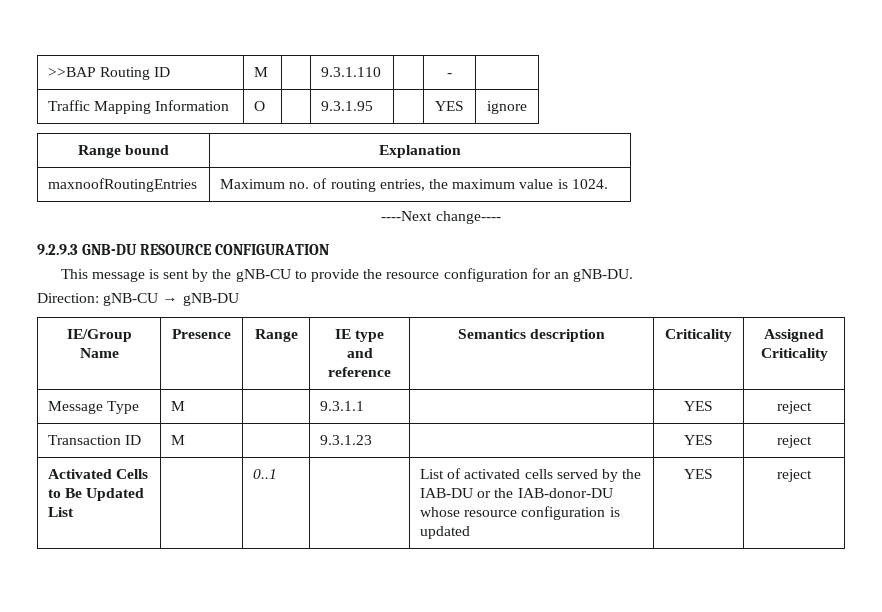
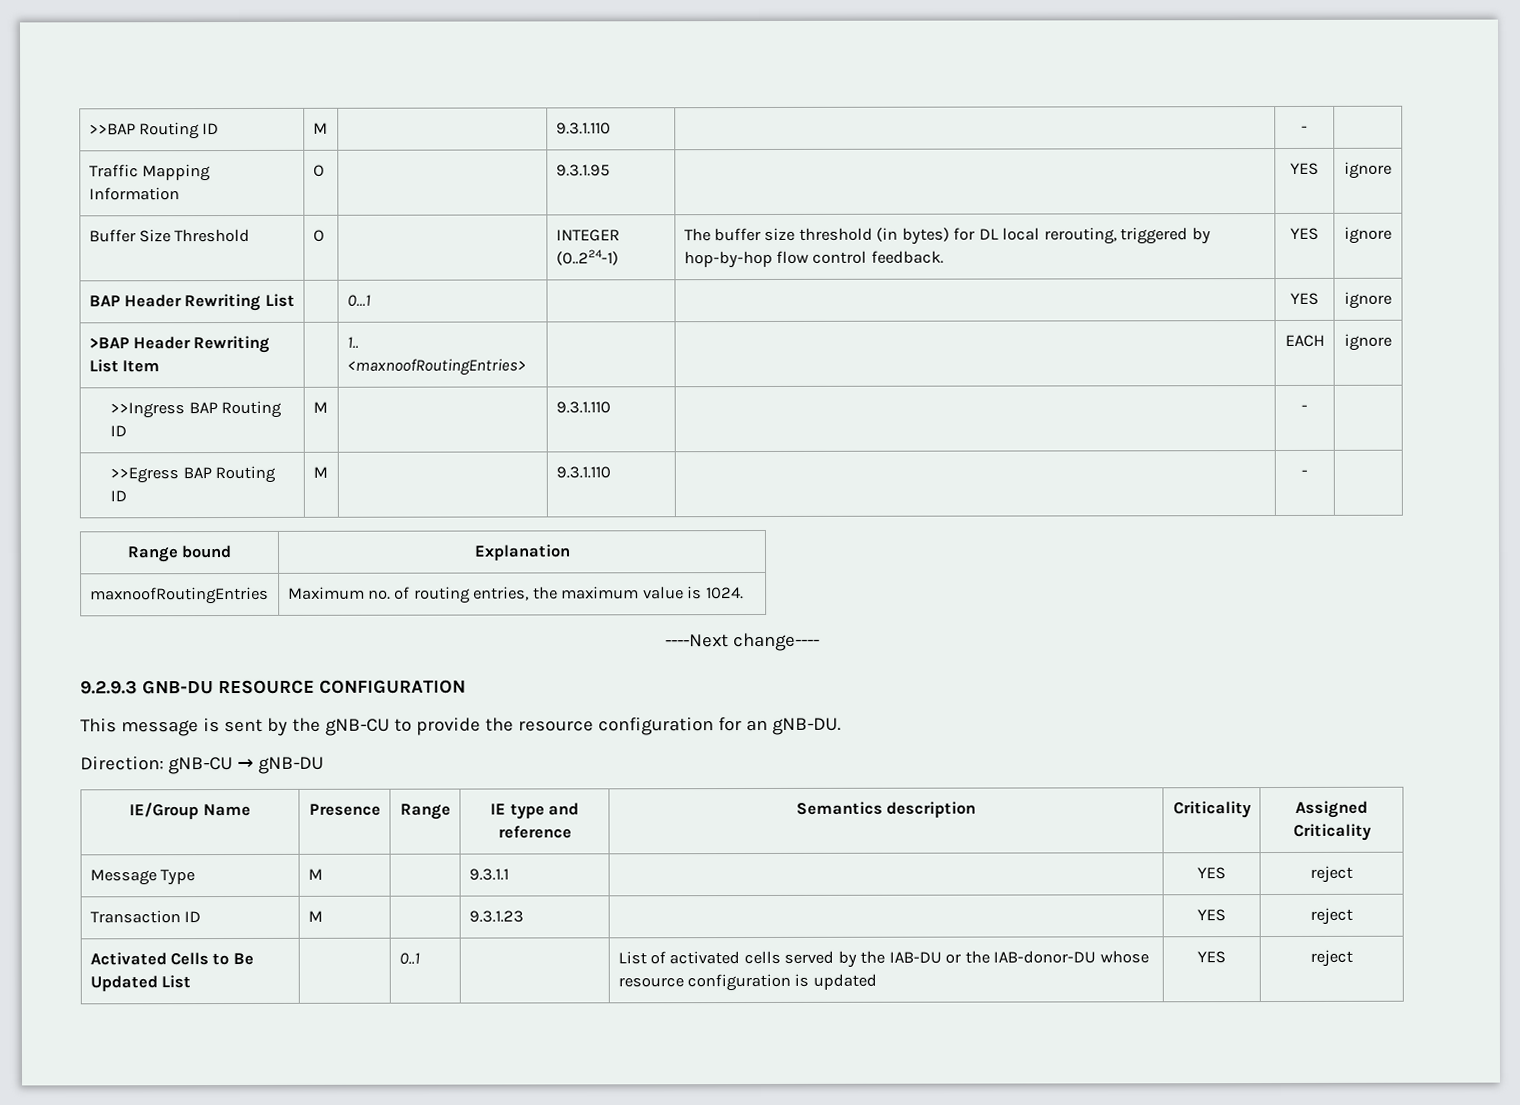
(527, 107) none -> [88,228,251,243] [312,229,325,242] [555,229,620,242] [555,249,619,266] [683,227,1211,245] [683,250,944,269] [1290,227,1319,240] [1344,226,1392,244] [88,293,295,312] [346,294,371,307] [1290,292,1319,305] [1344,291,1392,309] [88,335,271,354] [88,359,161,373] [346,336,359,349] [346,358,526,376] [1284,334,1325,347] [1344,333,1392,351] [110,400,283,419] [110,425,128,437] [312,401,328,413] [555,401,611,414] [1301,404,1308,411] [110,465,277,484] [110,490,128,502] [312,466,328,478] [555,466,611,479] [1301,469,1308,476] // Buffer Size Threshold | O | | INTEGER (0..224-1) | The buffer size threshold (in bytes) for DL local rerouting, triggered by hop-by-hop flow control feedback. | YES | ignore // BAP Header Rewriting List | | 0...1 | | | YES | ignore // >BAP Header Rewriting List Item | | 1.. <maxnoofRoutingEntries> | | | EACH | ignore // >>Ingress BAP Routing ID | M | | 9.3.1.110 | | - | // >>Egress BAP Routing ID | M | | 9.3.1.110 | | - |

